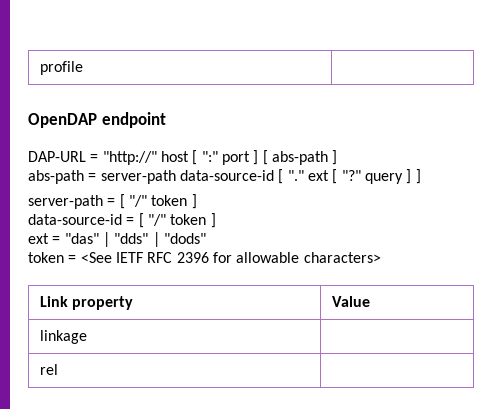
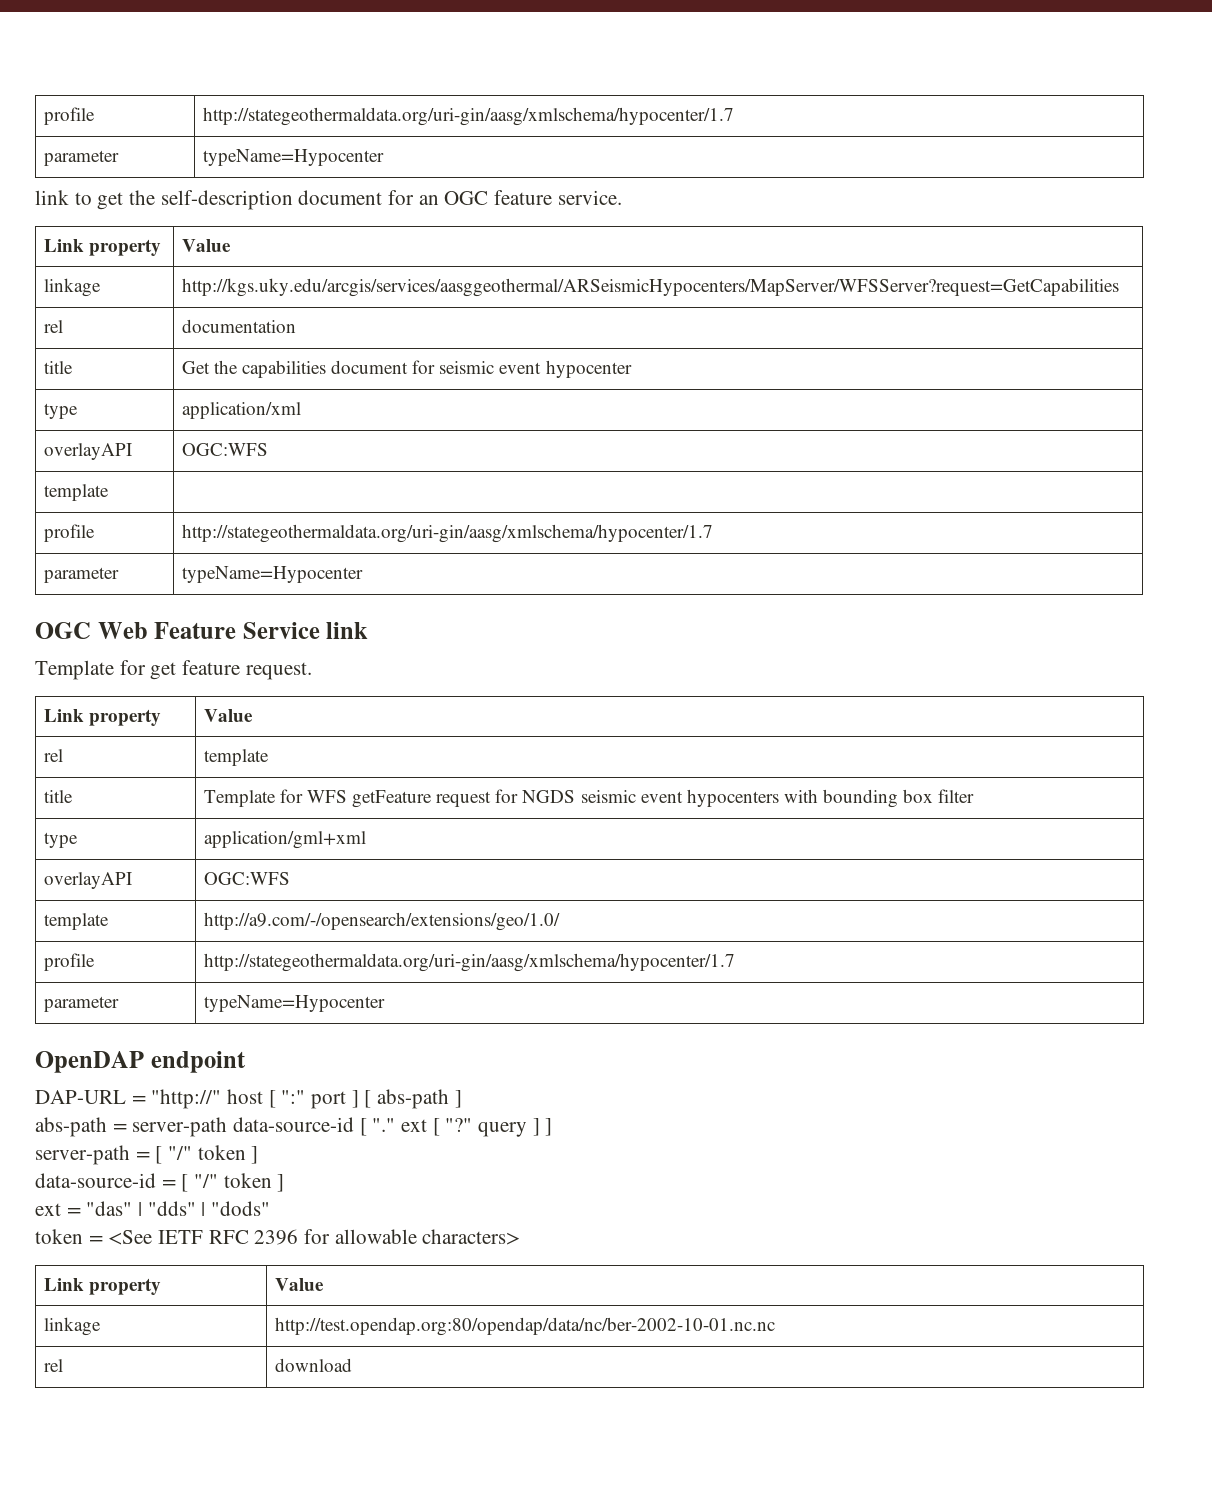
[39,61,83,75] profile | -> [43,107,95,125] [202,107,734,126] [43,150,119,166] [202,149,384,166] [35,190,622,210] [43,239,161,256] [181,239,231,252] [43,278,101,297] [181,278,1119,297] [43,320,63,333] [181,319,296,333] [43,361,73,374] [181,360,632,378] [43,403,78,419] [181,402,301,419] [43,443,132,460] [181,443,268,456] [43,484,109,501] [43,524,95,542] [181,524,713,543] [43,567,119,583] [181,566,363,583] [35,622,369,639] [35,660,312,680] [43,709,161,726] [203,709,253,722] [43,749,63,762] [203,749,269,766] [43,790,73,803] [203,789,975,808] [43,832,78,848] [203,831,366,849] [43,872,132,889] [203,872,290,885] [43,913,109,930] [203,912,560,931] [43,953,95,971] [203,953,735,972] [43,996,119,1012] [203,995,385,1012] profile | http://stategeothermaldata.org/uri-gin/aasg/xmlschema/hypocenter/1.7 // parameter | typeName=Hypocenter // link to get the self-description document for an OGC feature service. // Link property | Value // linkage | http://kgs.uky.edu/arcgis/services/aasggeothermal/ARSeismicHypocenters/MapServer/WFSServer?request=GetCapabilities // rel | documentation // title | Get the capabilities document for seismic event hypocenter // type | application/xml // overlayAPI | OGC:WFS // template | // profile | http://stategeothermaldata.org/uri-gin/aasg/xmlschema/hypocenter/1.7 // parameter | typeName=Hypocenter // OGC Web Feature Service link // Template for get feature request. // Link property | Value // rel | template // title | Template for WFS getFeature request for NGDS seismic event hypocenters with bounding box filter // type | application/gml+xml // overlayAPI | OGC:WFS // template | http://a9.com/-/opensearch/extensions/geo/1.0/ // profile | http://stategeothermaldata.org/uri-gin/aasg/xmlschema/hypocenter/1.7 // parameter | typeName=Hypocenter
[39,364,58,375] // rel | -> [274,1317,775,1336] [43,1359,63,1372] [274,1358,352,1372] http://test.opendap.org:80/opendap/data/nc/ber-2002-10-01.nc.nc // rel | download

